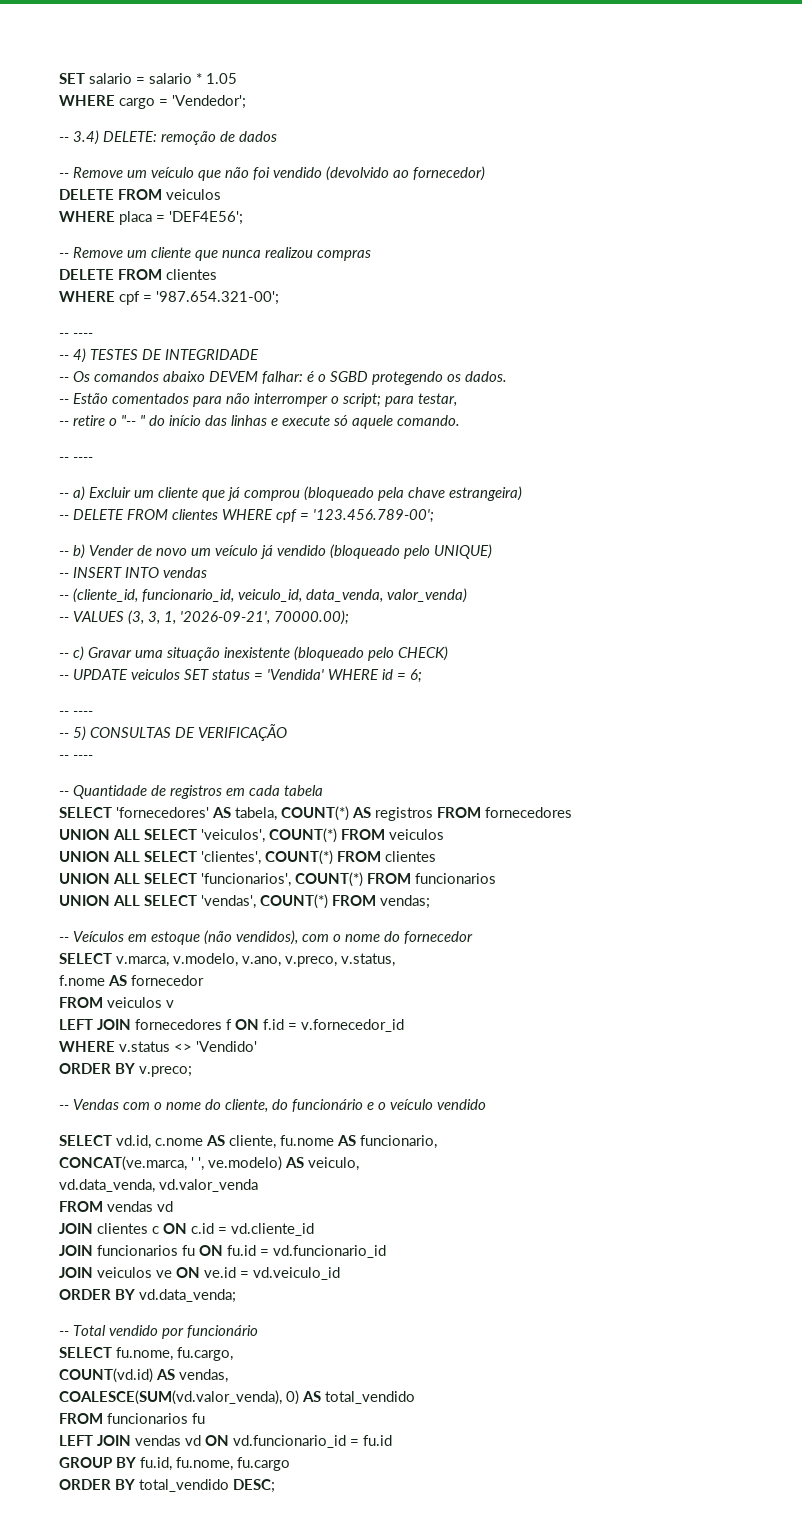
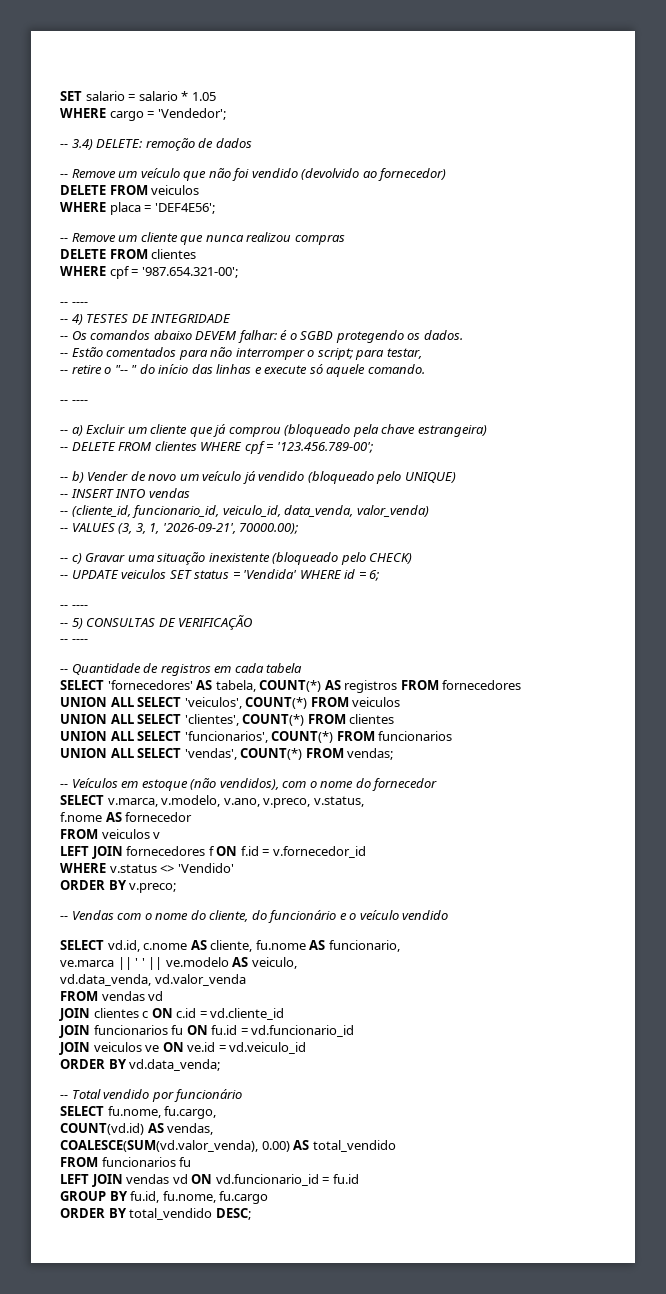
[59,1156,282,1171] CONCAT(ve.marca, ' ', ve.modelo) -> [60,957,229,970] ve.marca || ' ' || ve.modelo
[286,1390,299,1405] 0) -> [261,1141,290,1152] 0.00)

